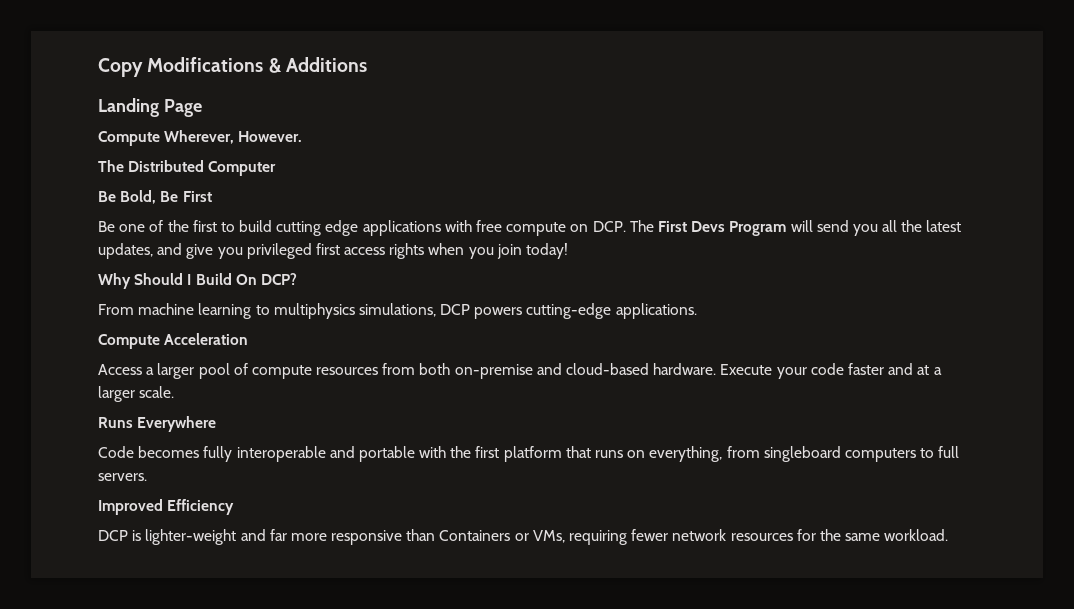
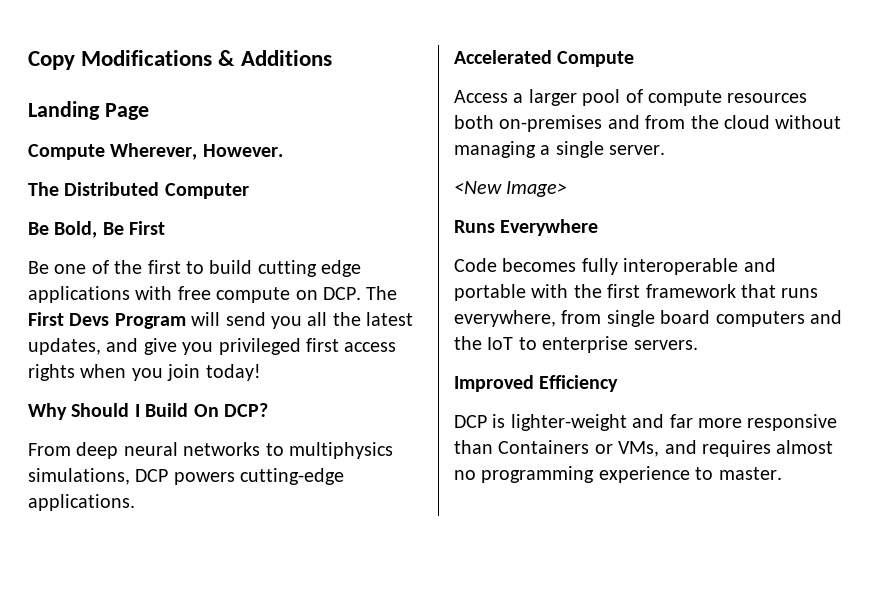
[138,303,252,319] machine learning -> [76,442,261,459] deep neural networks
[98,333,249,349] Compute Acceleration -> [454,50,635,67] Accelerated Compute
[382,363,942,379] [98,386,175,402] from both on-premise and cloud-based hardware. Execute your code faster and at a larger scale. -> [454,115,842,132] [454,141,666,158] [454,181,568,197] both on-premises and from the cloud without managing a single server. // <New Image>
[503,446,562,462] platform -> [645,284,736,298] framework
[627,446,960,462] on everything, from singleboard computers to full -> [454,310,842,327] [454,336,629,353] everywhere, from single board computers and the IoT to enterprise
[569,529,949,545] requiring fewer network resources for the same workload. -> [664,440,834,457] [454,466,782,483] and requires almost no programming experience to master.

